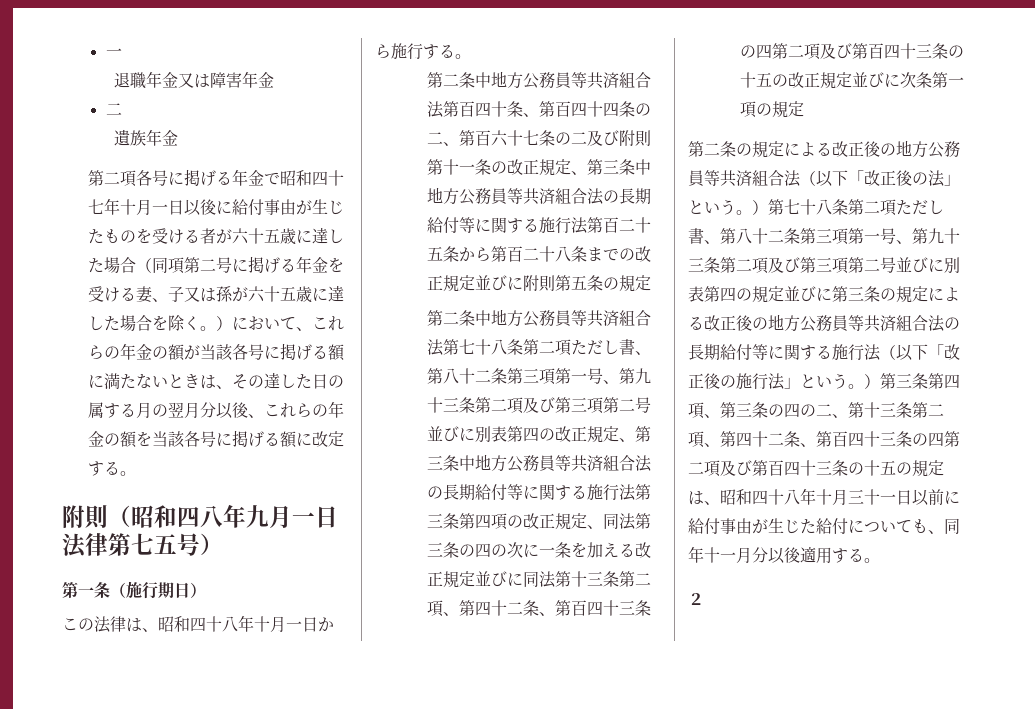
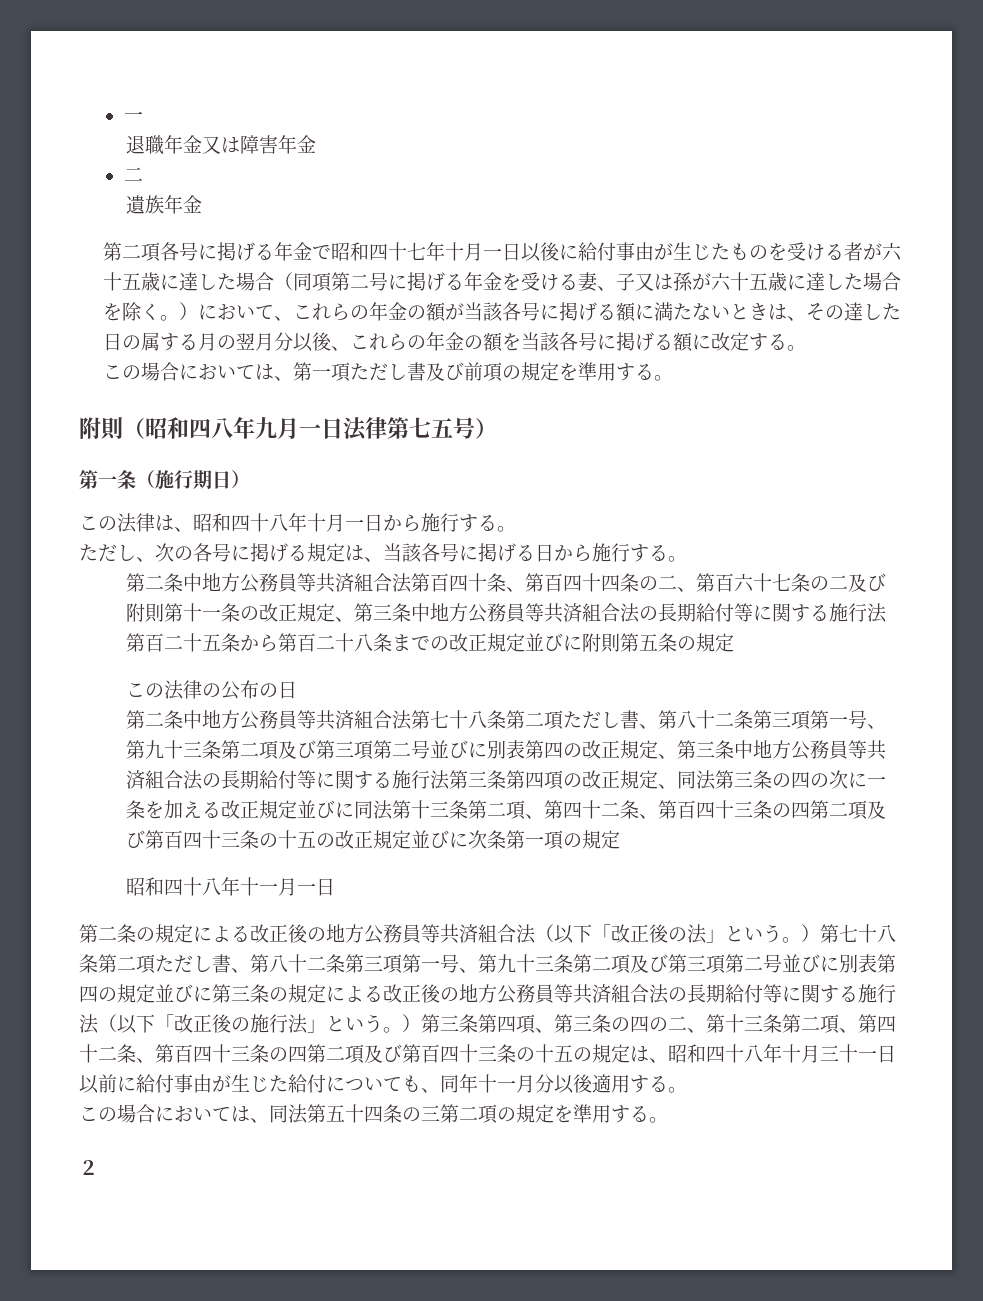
(137, 473) none -> [102,362,673,382] // この場合においては、第一項ただし書及び前項の規定を準用する。
(471, 56) none -> [79,543,687,563] // ただし、次の各号に掲げる規定は、当該各号に掲げる日から施行する。
(652, 283) none -> [126,680,298,700] // この法律の公布の日
(805, 109) none -> [126,877,336,896] // 昭和四十八年十一月一日
(880, 560) none -> [79,1104,668,1124] // この場合においては、同法第五十四条の三第二項の規定を準用する。

